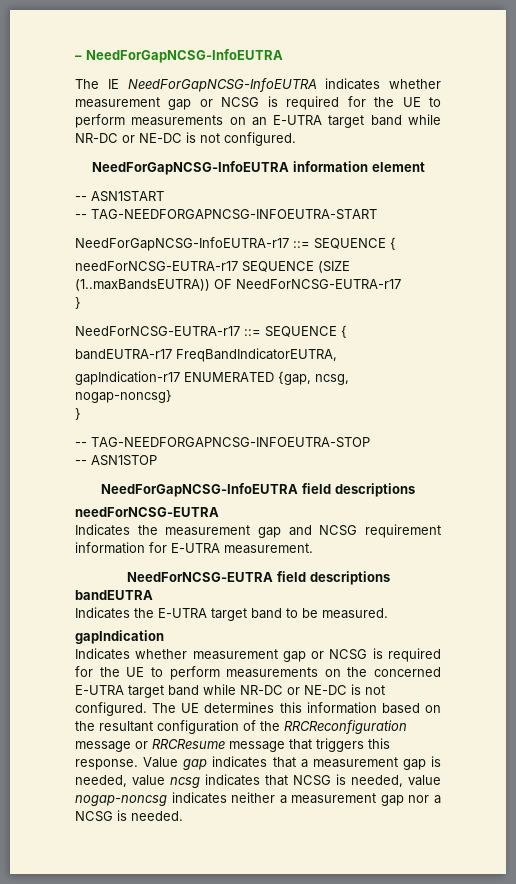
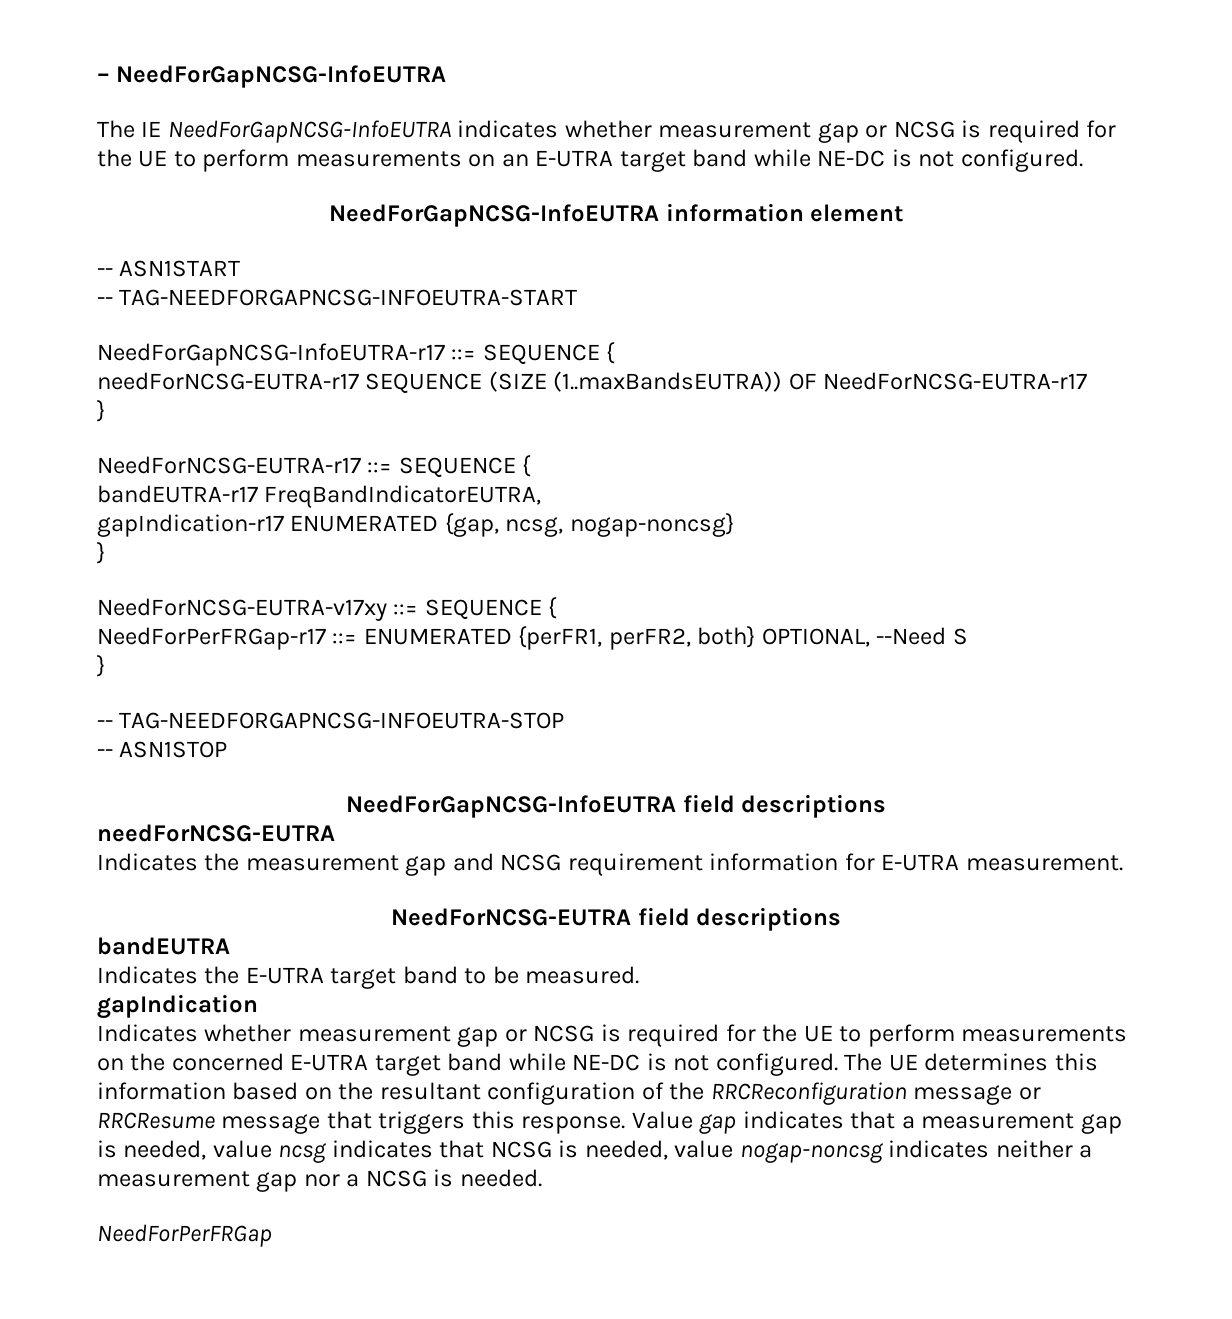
[75,133,135,143] NR-DC or -> (811, 158) none
(81, 414) none -> [97,597,558,621] [97,626,968,650] [97,655,105,677] // NeedForNCSG-EUTRA-v17xy ::= SEQUENCE { // NeedForPerFRGap-r17 ::= ENUMERATED {perFR1, perFR2, both} OPTIONAL, --Need S // }
[240,685,300,695] NR-DC or -> (566, 1062) none
(183, 816) none -> [97,1224,272,1247] // NeedForPerFRGap

